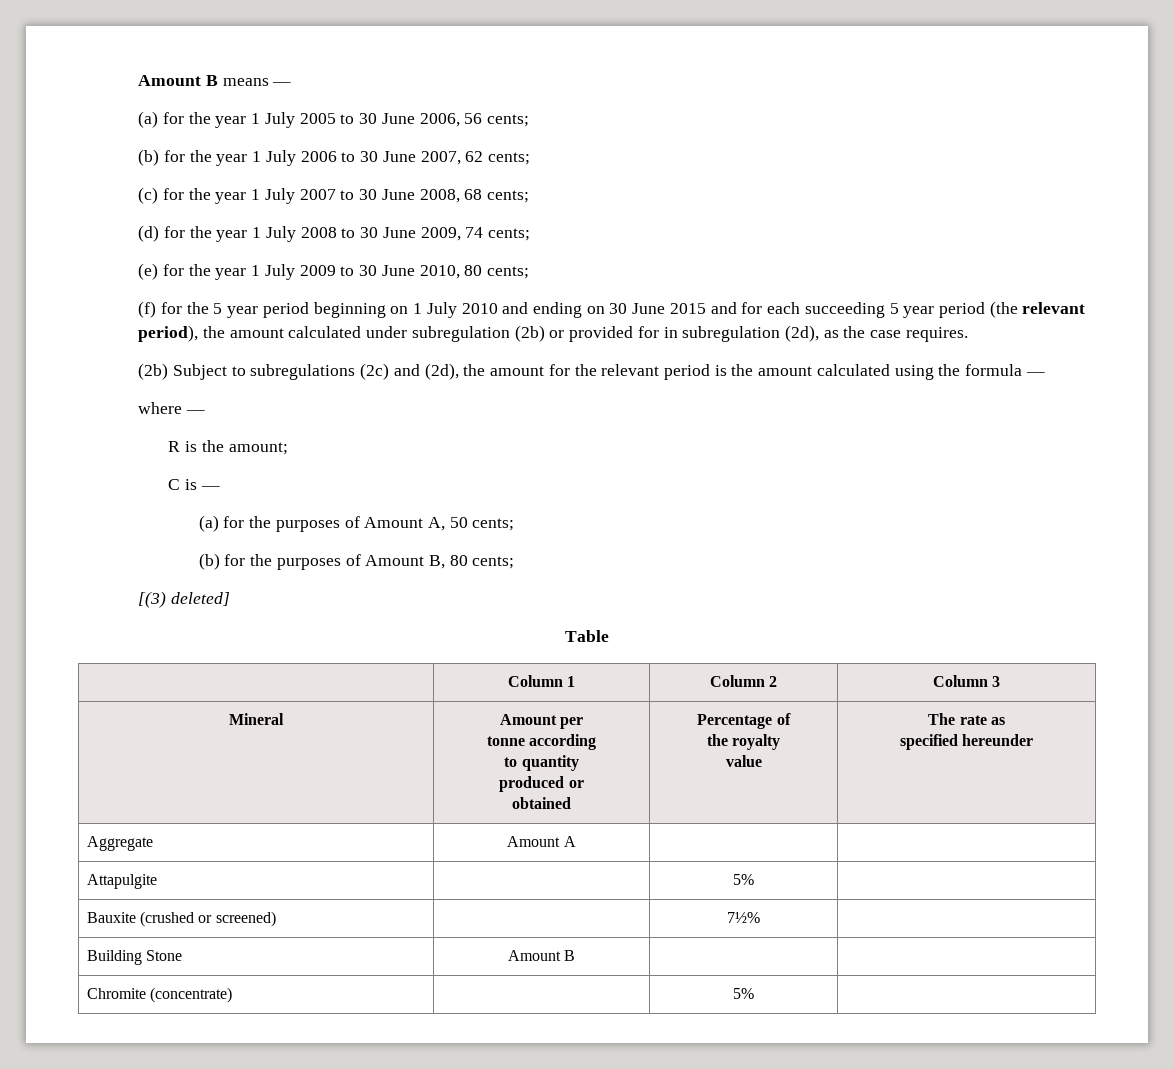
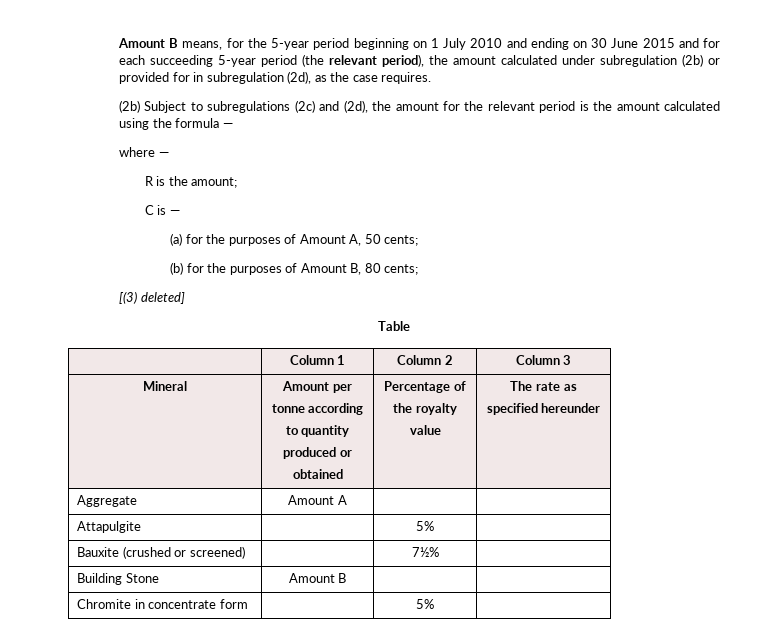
[138,75,292,86] [138,111,530,128] [138,149,531,166] [138,187,530,204] [138,225,531,242] [138,263,530,280] [138,301,259,318] Amount B means — // (a) for the year 1 July 2005 to 30 June 2006, 56 cents; // (b) for the year 1 July 2006 to 30 June 2007, 62 cents; // (c) for the year 1 July 2007 to 30 June 2008, 68 cents; // (d) for the year 1 July 2008 to 30 June 2009, 74 cents; // (e) for the year 1 July 2009 to 30 June 2010, 80 cents; // (f) for the 5 year -> [118,38,310,50] Amount B means, for the 5-year
[889,303,935,318] 5 year -> [218,55,257,67] 5-year
[149,987,232,1003] (concentrate) -> [134,599,248,609] in concentrate form

